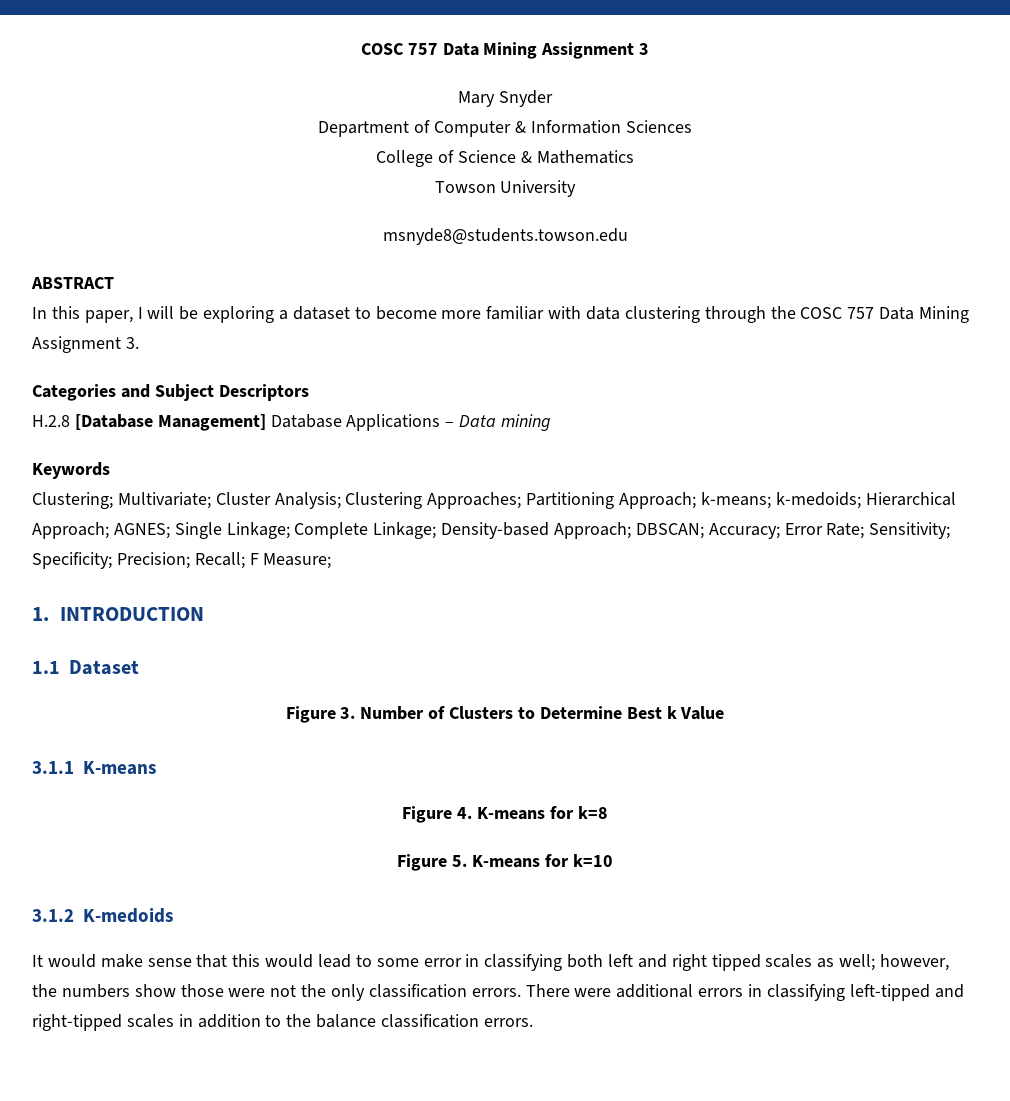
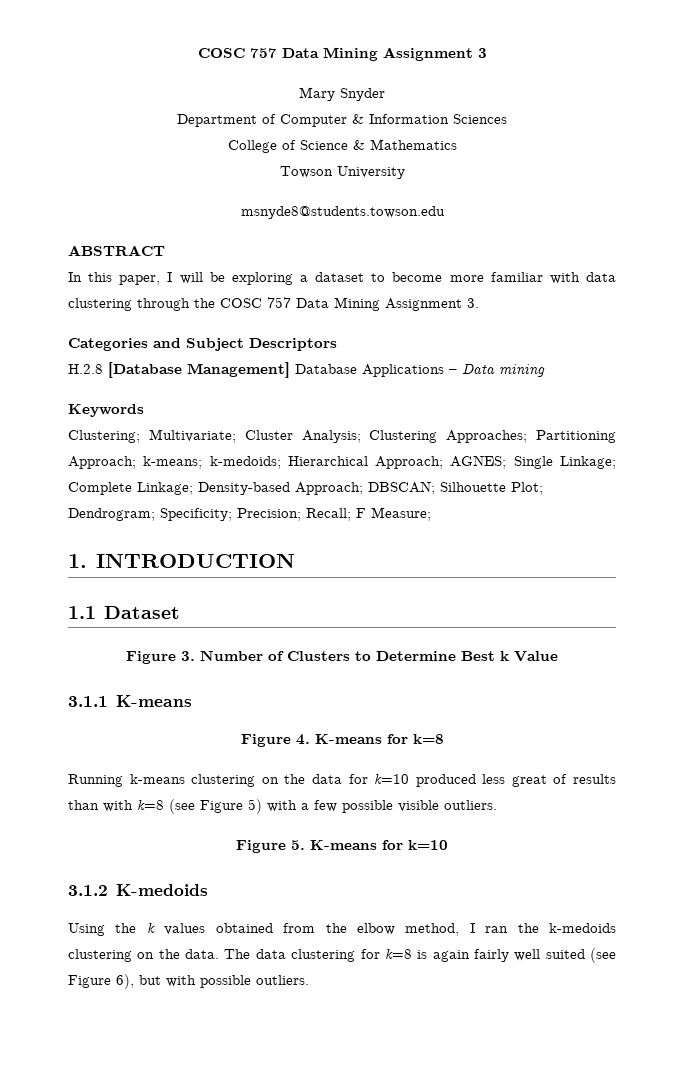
[708,522,951,539] Accuracy; Error Rate; Sensitivity; -> [440,482,543,495] [68,508,155,521] Silhouette Plot; Dendrogram;
(608, 812) none -> [68,773,616,787] [68,799,497,814] // Running k-means clustering on the data for k=10 produced less great of results than with k=8 (see Figure 5) with a few possible visible outliers.
[32,954,950,971] [32,984,964,1001] [32,1014,533,1031] It would make sense that this would lead to some error in classifying both left and right tipped scales as well; however, the numbers show those were not the only classification errors. There were additional errors in classifying left-tipped and right-tipped scales in addition to the balance classification errors. -> [68,922,617,936] [68,948,616,963] [68,974,309,989] Using the k values obtained from the elbow method, I ran the k-medoids clustering on the data. The data clustering for k=8 is again fairly well suited (see Figure 6), but with possible outliers.

